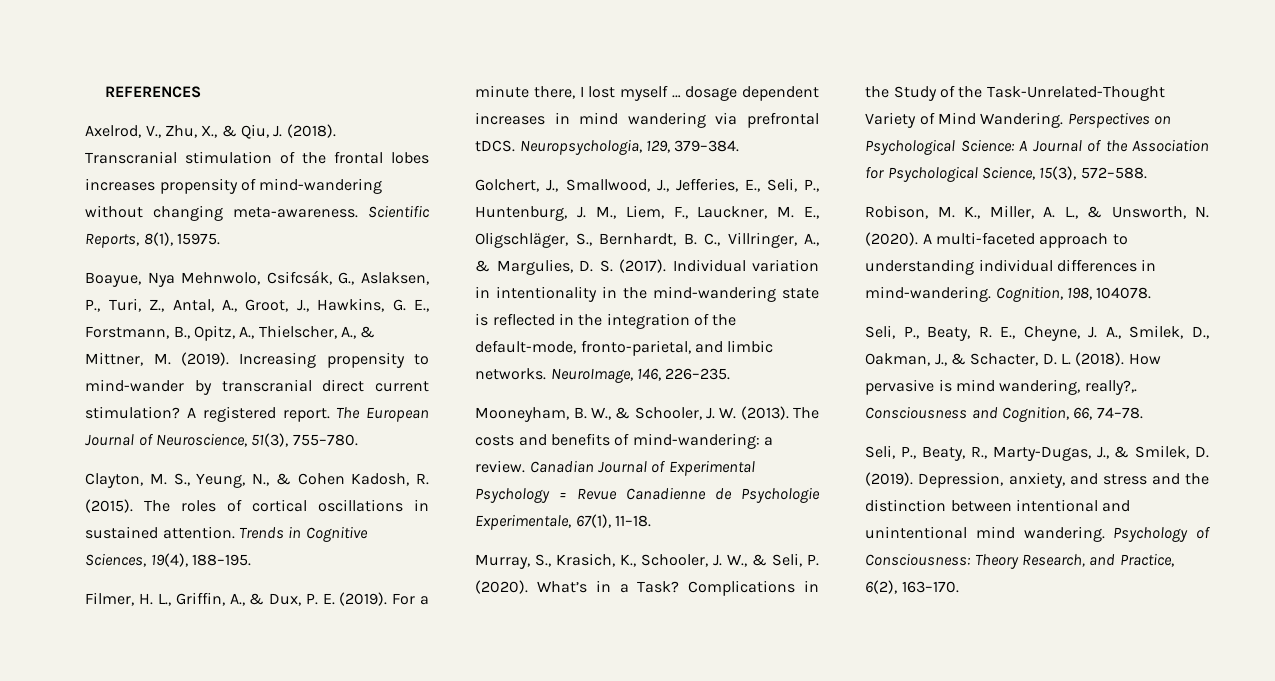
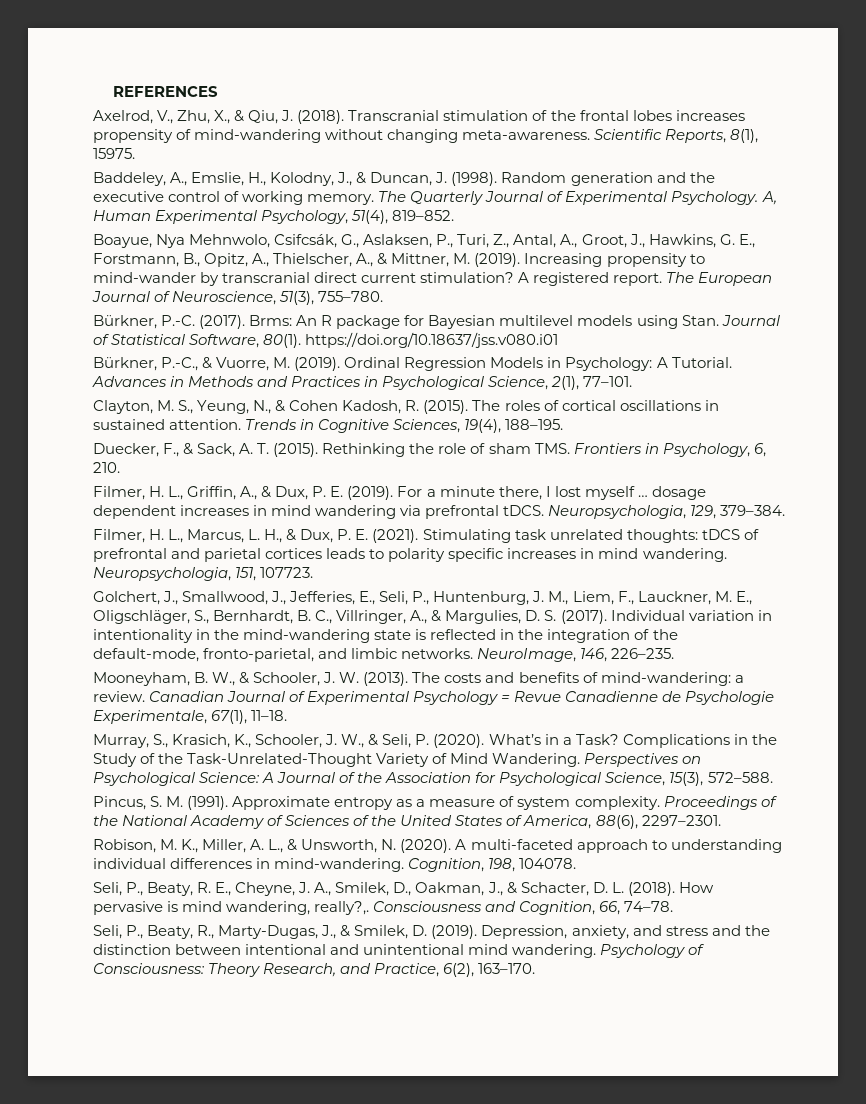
(221, 239) none -> [92,172,715,186] [92,191,777,205] [92,210,455,224] // Baddeley, A., Emslie, H., Kolodny, J., & Duncan, J. (1998). Random generation and the executive control of working memory. The Quarterly Journal of Experimental Psychology. A, Human Experimental Psychology, 51(4), 819–852.
(358, 440) none -> [92,315,780,329] [92,332,559,348] [92,357,732,371] [91,376,633,390] // Bürkner, P.-C. (2017). Brms: An R package for Bayesian multilevel models using Stan. Journal of Statistical Software, 80(1). https://doi.org/10.18637/jss.v080.i01 // Bürkner, P.-C., & Vuorre, M. (2019). Ordinal Regression Models in Psychology: A Tutorial. Advances in Methods and Practices in Psychological Science, 2(1), 77–101.
(252, 560) none -> [92,443,766,457] [92,462,120,473] // Duecker, F., & Sack, A. T. (2015). Rethinking the role of sham TMS. Frontiers in Psychology, 6, 210.
(740, 146) none -> [92,529,759,543] [92,548,727,562] [92,567,314,581] // Filmer, H. L., Marcus, L. H., & Dux, P. E. (2021). Stimulating task unrelated thoughts: tDCS of prefrontal and parietal cortices leads to polarity specific increases in mind wandering. Neuropsychologia, 151, 107723.
(1147, 173) none -> [92,796,777,810] [92,815,721,829] // Pincus, S. M. (1991). Approximate entropy as a measure of system complexity. Proceedings of the National Academy of Sciences of the United States of America, 88(6), 2297–2301.

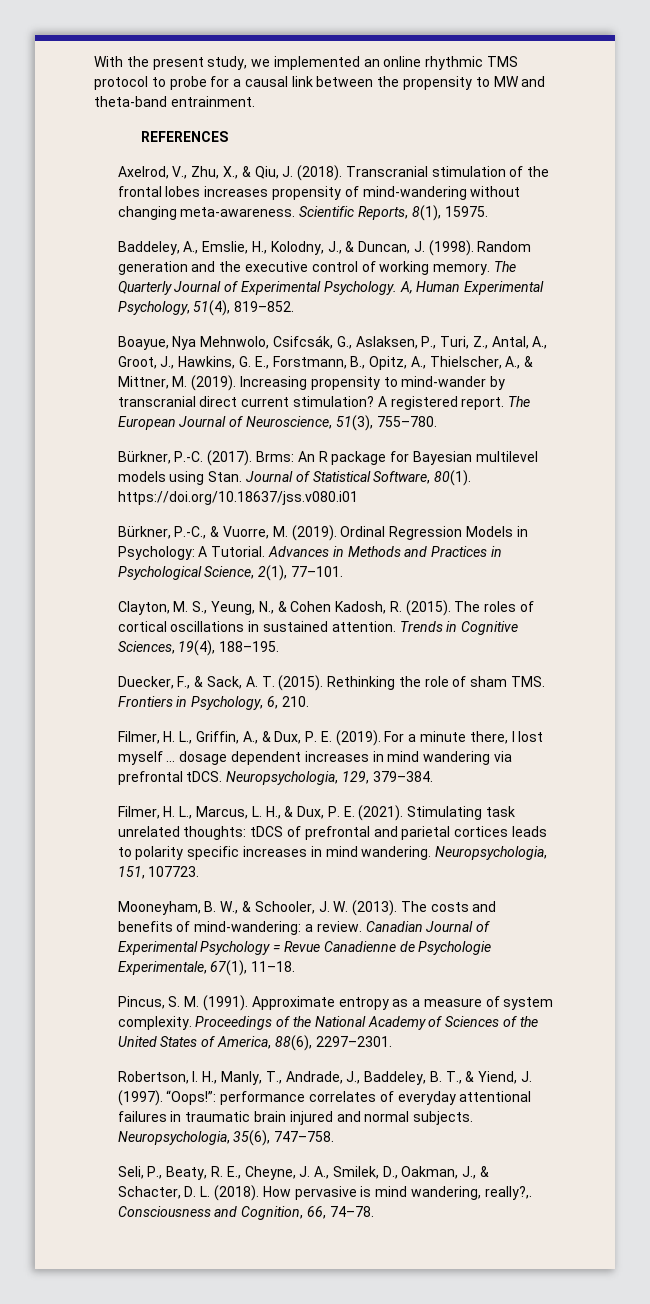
(112, 91) none -> [94,56,519,70] [94,76,546,90] [94,96,255,107] With the present study, we implemented an online rhythmic TMS protocol to probe for a causal link between the propensity to MW and theta-band entrainment. //
[92,591,752,605] [92,610,772,624] [92,629,678,643] [92,648,675,662] // Golchert, J., Smallwood, J., Jefferies, E., Seli, P., Huntenburg, J. M., Liem, F., Lauckner, M. E., Oligschläger, S., Bernhardt, B. C., Villringer, A., & Margulies, D. S. (2017). Individual variation in intentionality in the mind-wandering state is reflected in the integration of the default-mode, fronto-parietal, and limbic networks. NeuroImage, 146, 226–235. -> (200, 871) none
[92,734,777,748] [92,753,702,767] [92,772,773,786] // Murray, S., Krasich, K., Schooler, J. W., & Seli, P. (2020). What’s in a Task? Complications in the Study of the Task-Unrelated-Thought Variety of Mind Wandering. Perspectives on Psychological Science: A Journal of the Association for Psychological Science, 15(3), 572–588. -> (296, 966) none
[92,839,782,853] [92,858,577,872] Robison, M. K., Miller, A. L., & Unsworth, N. (2020). A multi-faceted approach to understanding individual differences in mind-wandering. Cognition, 198, 104078. -> [117,1071,532,1085] [117,1090,532,1106] [117,1111,474,1125] [117,1130,335,1146] Robertson, I. H., Manly, T., Andrade, J., Baddeley, B. T., & Yiend, J. (1997). “Oops!”: performance correlates of everyday attentional failures in traumatic brain injured and normal subjects. Neuropsychologia, 35(6), 747–758.
[92,925,770,939] [92,944,705,958] [92,963,536,977] // Seli, P., Beaty, R., Marty-Dugas, J., & Smilek, D. (2019). Depression, anxiety, and stress and the distinction between intentional and unintentional mind wandering. Psychology of Consciousness: Theory Research, and Practice, 6(2), 163–170. -> (374, 1211) none

